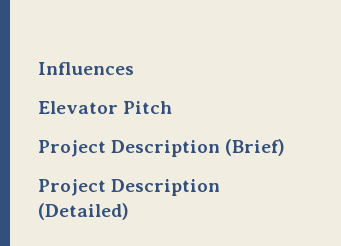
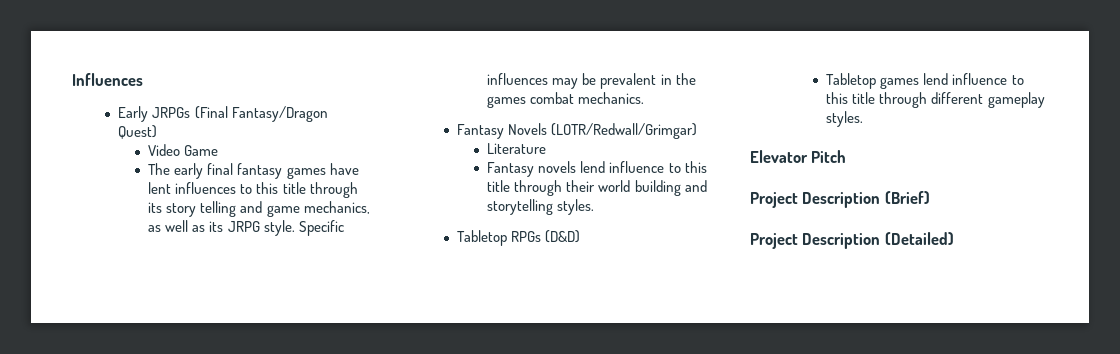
(134, 68) none -> [118,106,328,122] [118,125,158,139] [148,144,219,156] [148,163,359,179] [148,182,358,198] [148,201,370,217] [148,220,344,236] [487,73,696,89] [487,92,645,108] [457,123,698,139] [487,143,547,154] [487,161,707,177] [487,180,707,196] [487,199,595,215] [457,230,581,246] [826,73,1024,89] [826,92,1045,108] [826,111,864,127] // Early JRPGs (Final Fantasy/Dragon Quest) // Video Game // The early final fantasy games have lent influences to this title through its story telling and game mechanics, as well as its JRPG style. Specific influences may be prevalent in the games combat mechanics. // Fantasy Novels (LOTR/Redwall/Grimgar) // Literature // Fantasy novels lend influence to this title through their world building and storytelling styles. // Tabletop RPGs (D&D) // Tabletop games lend influence to this title through different gameplay styles.

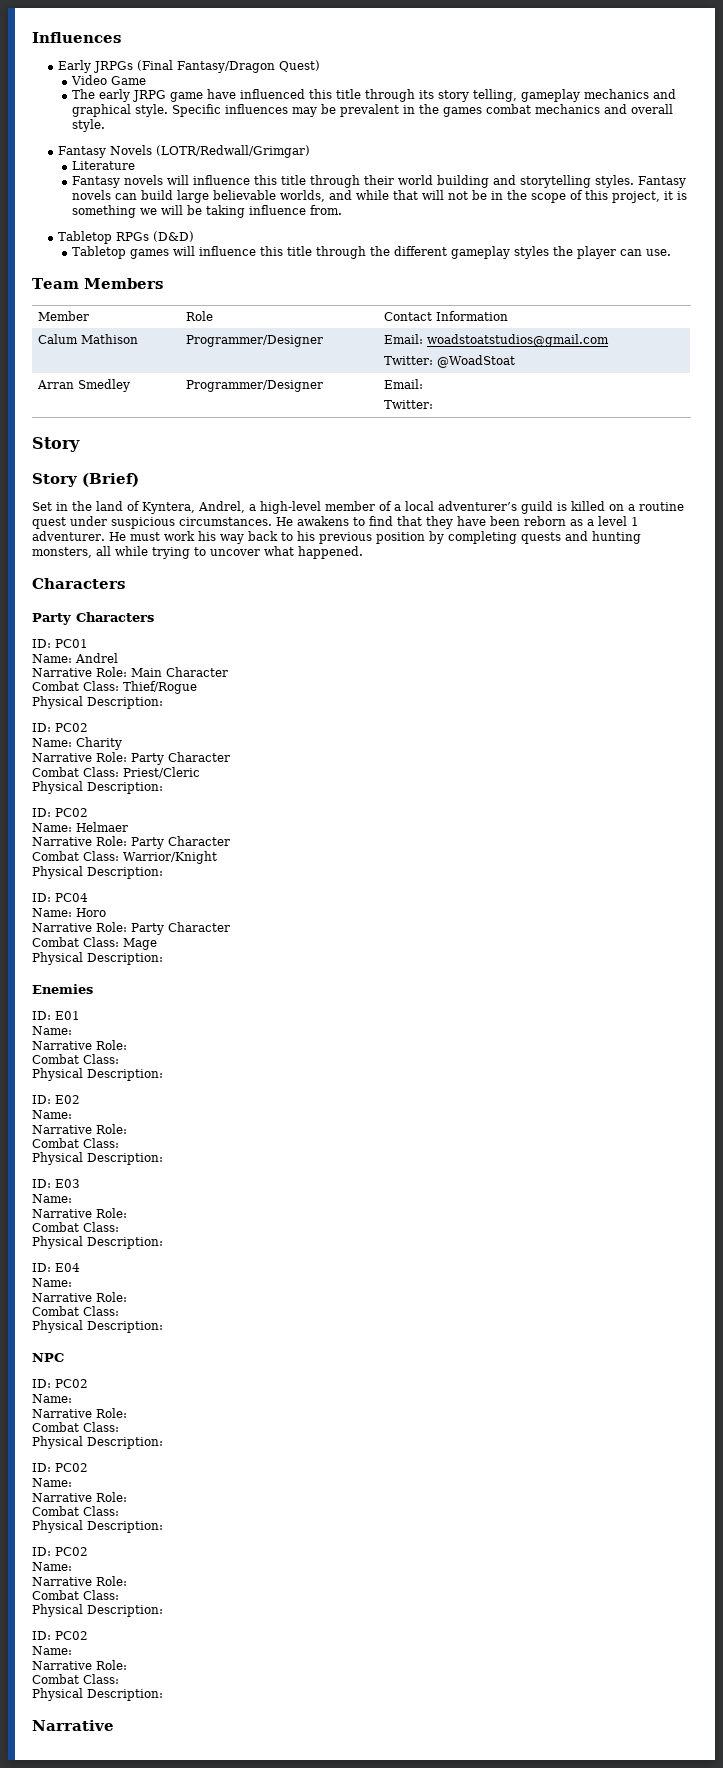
[207,163,359,179] [148,182,253,194] final fantasy games have lent influences to -> [132,89,306,102] JRPG game have influenced
[200,201,370,217] [148,220,260,232] telling and game mechanics, as well as its JRPG -> [473,89,677,102] [72,104,132,117] telling, gameplay mechanics and graphical
[578,92,645,104] mechanics. -> [535,104,674,114] [72,119,106,132] mechanics and overall style.
[580,161,681,173] lend influence to -> [167,175,251,185] will influence
(595, 207) none -> [638,176,687,188] [72,190,688,203] [72,205,343,218] Fantasy novels can build large believable worlds, and while that will not be in the scope of this project, it is something we will be taking influence from.
[923,73,1024,85] [826,92,928,108] lend influence to this title through -> [173,246,391,259] will influence this title through the
[826,111,864,127] [750,150,847,163] [750,191,930,208] [750,232,954,249] styles. // Elevator Pitch // Project Description (Brief) // Project Description (Detailed) -> [514,246,672,259] [32,278,163,289] [38,311,90,321] [186,311,214,321] [384,311,509,321] [38,334,139,344] [186,335,324,347] [384,334,610,347] [384,355,516,368] [37,379,131,392] [186,380,324,392] [384,379,424,389] [384,400,434,409] [32,437,80,452] [32,473,139,487] [32,501,684,514] [32,516,639,529] [32,531,641,544] [32,546,363,559] [32,578,125,589] [32,612,154,625] [32,639,88,648] [32,653,118,663] [32,667,228,677] [32,681,197,694] [32,696,163,709] [32,723,88,732] [32,737,122,750] [32,752,230,765] [32,767,200,778] [32,781,163,794] [32,808,88,817] [32,822,128,832] [32,836,230,849] [32,851,217,864] [32,866,163,879] [32,893,88,902] [32,908,106,917] [32,922,230,935] [32,937,157,950] [32,952,163,965] [32,984,93,994] [32,1011,80,1020] [32,1026,72,1035] [32,1040,127,1050] [32,1054,119,1064] [32,1068,163,1081] [32,1095,80,1104] [32,1110,72,1119] [32,1124,127,1134] [32,1138,119,1148] [32,1152,163,1165] [32,1179,80,1188] [32,1194,72,1203] [32,1208,127,1218] [32,1222,119,1232] [32,1236,163,1249] [32,1263,80,1272] [32,1278,72,1287] [32,1292,127,1302] [32,1306,119,1316] [32,1320,163,1333] [32,1353,64,1362] [32,1379,88,1388] [32,1394,72,1403] [32,1408,127,1418] [32,1422,119,1432] [32,1436,163,1449] [32,1463,88,1472] [32,1478,72,1487] [32,1492,127,1502] [32,1506,119,1516] [32,1520,163,1533] [32,1547,88,1556] [32,1562,72,1571] [32,1576,127,1586] [32,1590,119,1600] [32,1604,163,1617] [32,1631,88,1640] [32,1646,72,1655] [32,1660,127,1670] [32,1674,119,1684] [32,1688,163,1701] [32,1720,114,1731] styles the player can use. // Team Members // Member | Role | Contact Information // Calum Mathison | Programmer/Designer | Email: woadstoatstudios@gmail.com // Twitter: @WoadStoat // Arran Smedley | Programmer/Designer | Email: // Twitter: // Story // Story (Brief) // Set in the land of Kyntera, Andrel, a high-level member of a local adventurer’s guild is killed on a routine quest under suspicious circumstances. He awakens to find that they have been reborn as a level 1 adventurer. He must work his way back to his previous position by completing quests and hunting monsters, all while trying to uncover what happened. // Characters // Party Characters // ID: PC01 // Name: Andrel // Narrative Role: Main Character // Combat Class: Thief/Rogue // Physical Description: // ID: PC02 // Name: Charity // Narrative Role: Party Character // Combat Class: Priest/Cleric // Physical Description: // ID: PC02 // Name: Helmaer // Narrative Role: Party Character // Combat Class: Warrior/Knight // Physical Description: // ID: PC04 // Name: Horo // Narrative Role: Party Character // Combat Class: Mage // Physical Description: // Enemies // ID: E01 // Name: // Narrative Role: // Combat Class: // Physical Description: // ID: E02 // Name: // Narrative Role: // Combat Class: // Physical Description: // ID: E03 // Name: // Narrative Role: // Combat Class: // Physical Description: // ID: E04 // Name: // Narrative Role: // Combat Class: // Physical Description: // NPC // ID: PC02 // Name: // Narrative Role: // Combat Class: // Physical Description: // ID: PC02 // Name: // Narrative Role: // Combat Class: // Physical Description: // ID: PC02 // Name: // Narrative Role: // Combat Class: // Physical Description: // ID: PC02 // Name: // Narrative Role: // Combat Class: // Physical Description: // Narrative

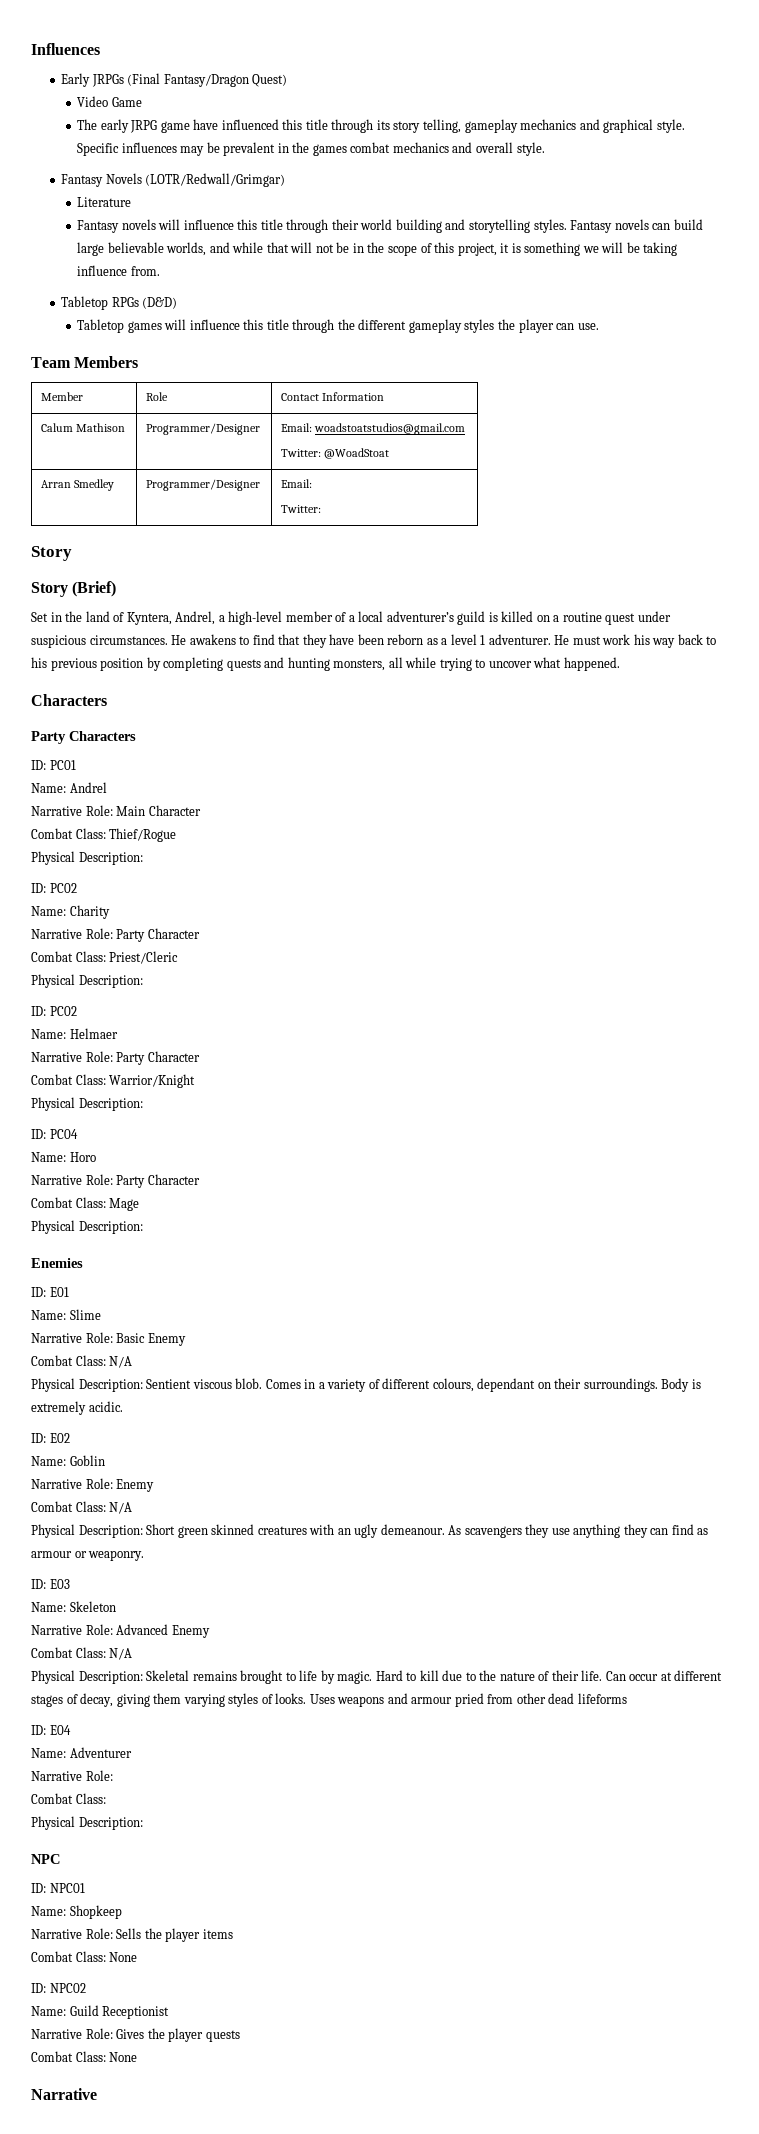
[32,1040,127,1050] [32,1054,119,1064] [32,1068,163,1081] // Narrative Role: // Combat Class: // Physical Description: -> [69,1309,101,1320] [31,1332,186,1346] [31,1355,133,1368] [31,1378,701,1392] [31,1401,123,1415] Slime // Narrative Role: Basic Enemy // Combat Class: N/A // Physical Description: Sentient viscous blob. Comes in a variety of different colours, dependant on their surroundings. Body is extremely acidic.
[32,1124,127,1134] [32,1138,119,1148] [32,1152,163,1165] // Narrative Role: // Combat Class: // Physical Description: -> [69,1455,105,1466] [31,1478,155,1492] [31,1501,133,1514] [31,1524,709,1538] [31,1550,145,1561] Goblin // Narrative Role: Enemy // Combat Class: N/A // Physical Description: Short green skinned creatures with an ugly demeanour. As scavengers they use anything they can find as armour or weaponry.
[32,1208,127,1218] [32,1222,119,1232] [32,1236,163,1249] // Narrative Role: // Combat Class: // Physical Description: -> [69,1601,116,1612] [31,1624,210,1638] [31,1647,133,1660] [31,1670,723,1684] [31,1693,627,1707] Skeleton // Narrative Role: Advanced Enemy // Combat Class: N/A // Physical Description: Skeletal remains brought to life by magic. Hard to kill due to the nature of their life. Can occur at different stages of decay, giving them varying styles of looks. Uses weapons and armour pried from other dead lifeforms
(72, 1282) none -> [69,1747,132,1758] Adventurer
[55,1379,88,1388] [32,1394,72,1403] [32,1408,127,1418] [32,1422,119,1432] [32,1436,163,1449] [32,1463,88,1472] [32,1478,72,1487] [32,1492,127,1502] [32,1506,119,1516] [32,1520,163,1533] [32,1547,88,1556] [32,1562,72,1571] [32,1576,127,1586] [32,1590,119,1600] [32,1604,163,1617] [32,1631,88,1640] [32,1646,72,1655] [32,1660,127,1670] [32,1674,119,1684] [32,1688,163,1701] PC02 // Name: // Narrative Role: // Combat Class: // Physical Description: // ID: PC02 // Name: // Narrative Role: // Combat Class: // Physical Description: // ID: PC02 // Name: // Narrative Role: // Combat Class: // Physical Description: // ID: PC02 // Name: // Narrative Role: // Combat Class: // Physical Description: -> [49,1883,85,1893] [31,1905,122,1919] [31,1928,233,1942] [31,1951,138,1962] [31,1983,86,1993] [31,2005,170,2019] [31,2028,240,2042] [31,2051,138,2062] NPC01 // Name: Shopkeep // Narrative Role: Sells the player items // Combat Class: None // ID: NPC02 // Name: Guild Receptionist // Narrative Role: Gives the player quests // Combat Class: None

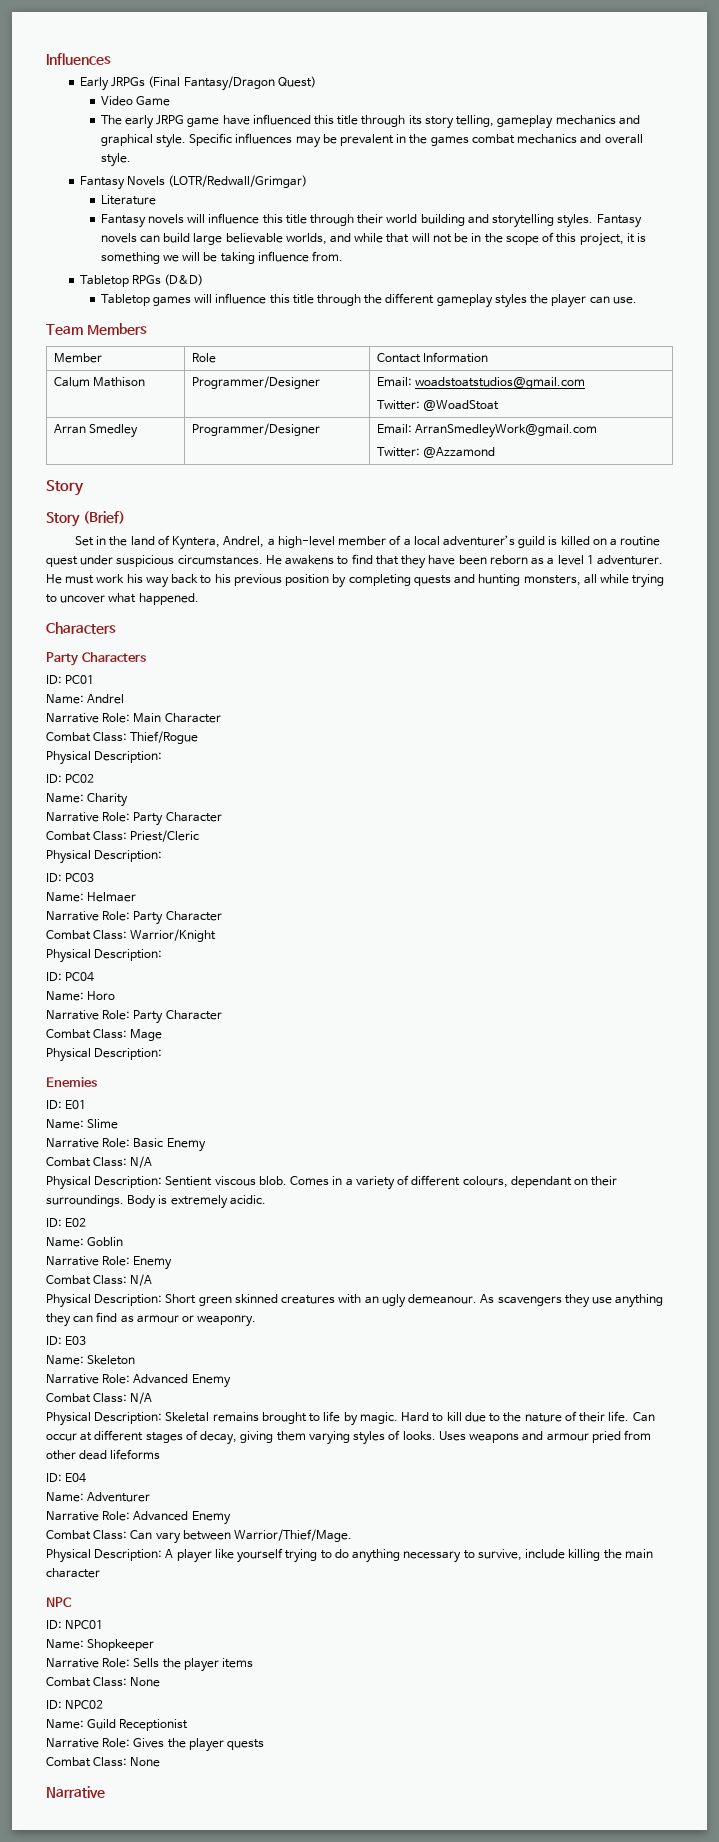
[280,505,321,513] // Twitter: -> [415,424,598,438] [376,447,496,458] ArranSmedleyWork@gmail.com // Twitter: @Azzamond
[49,1006,77,1016] PC02 -> [65,873,95,882] PC03
[31,1793,106,1804] [31,1816,143,1830] // Combat Class: // Physical Description: -> [133,1511,231,1525] [46,1529,353,1544] [46,1548,653,1563] [46,1568,100,1578] Advanced Enemy // Combat Class: Can vary between Warrior/Thief/Mage. // Physical Description: A player like yourself trying to do anything necessary to survive, include killing the main character
[69,1905,122,1919] Shopkeep -> [87,1639,155,1651] Shopkeeper

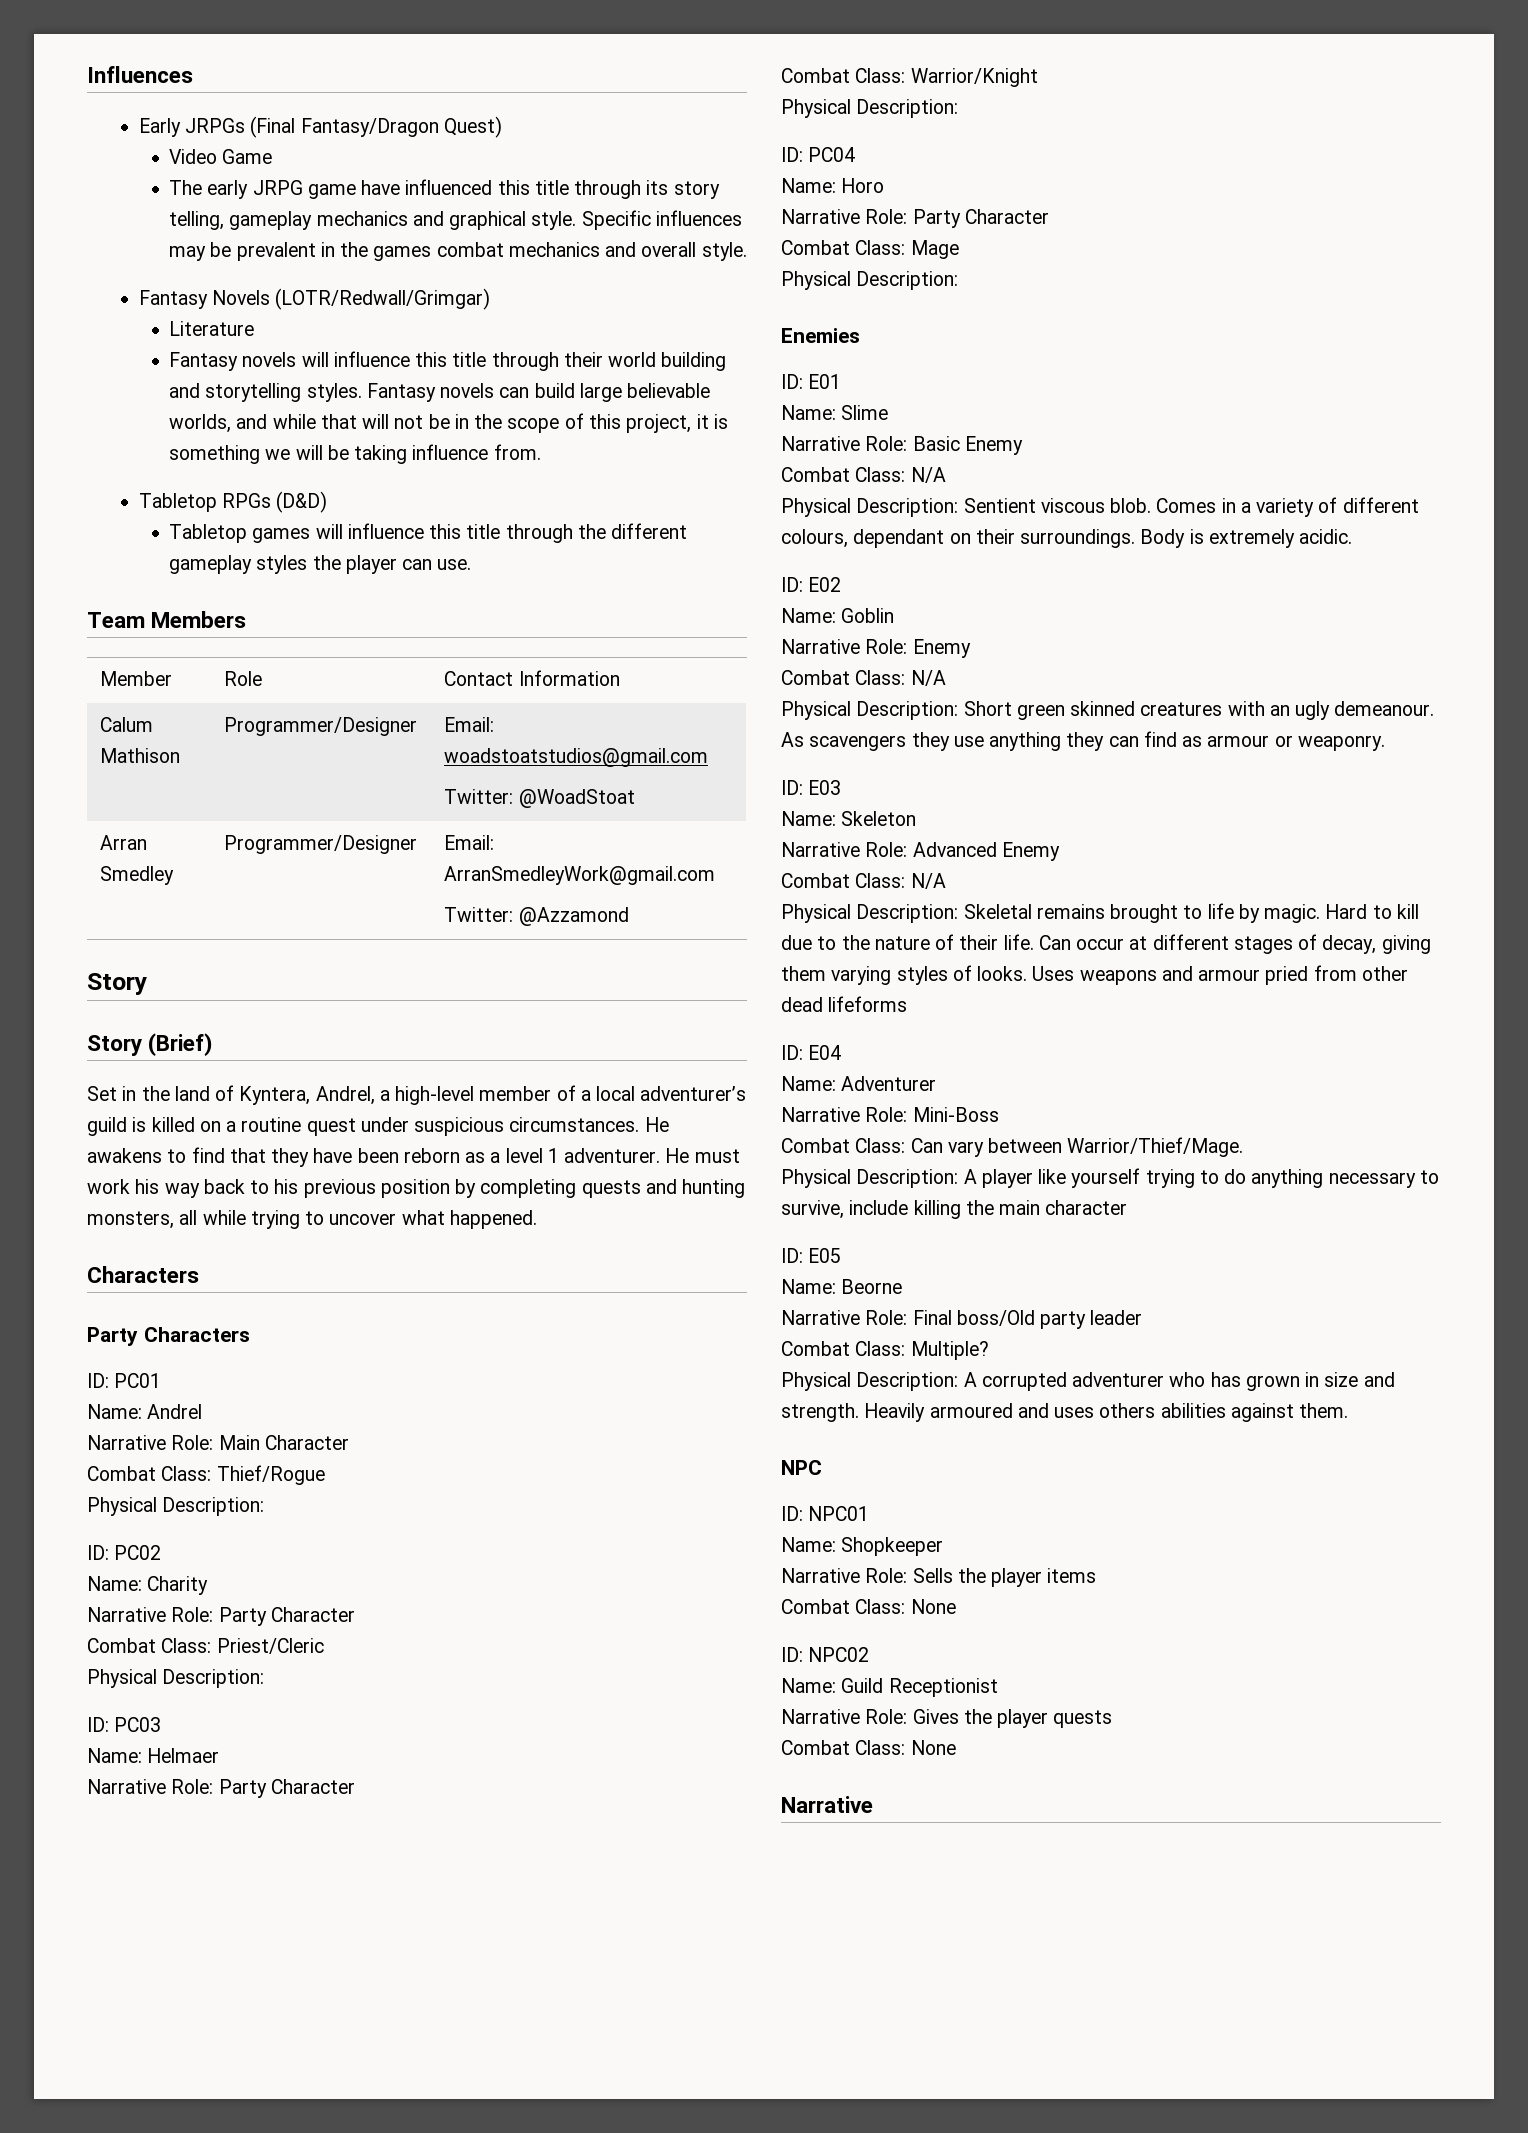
[133,1511,231,1525] Advanced Enemy -> [912,1107,999,1122] Mini-Boss
(100, 1573) none -> [781,1248,842,1263] [781,1279,903,1294] [781,1310,1143,1329] [781,1341,989,1360] [781,1372,1395,1391] [781,1403,1349,1422] // ID: E05 // Name: Beorne // Narrative Role: Final boss/Old party leader // Combat Class: Multiple? // Physical Description: A corrupted adventurer who has grown in size and strength. Heavily armoured and uses others abilities against them.

